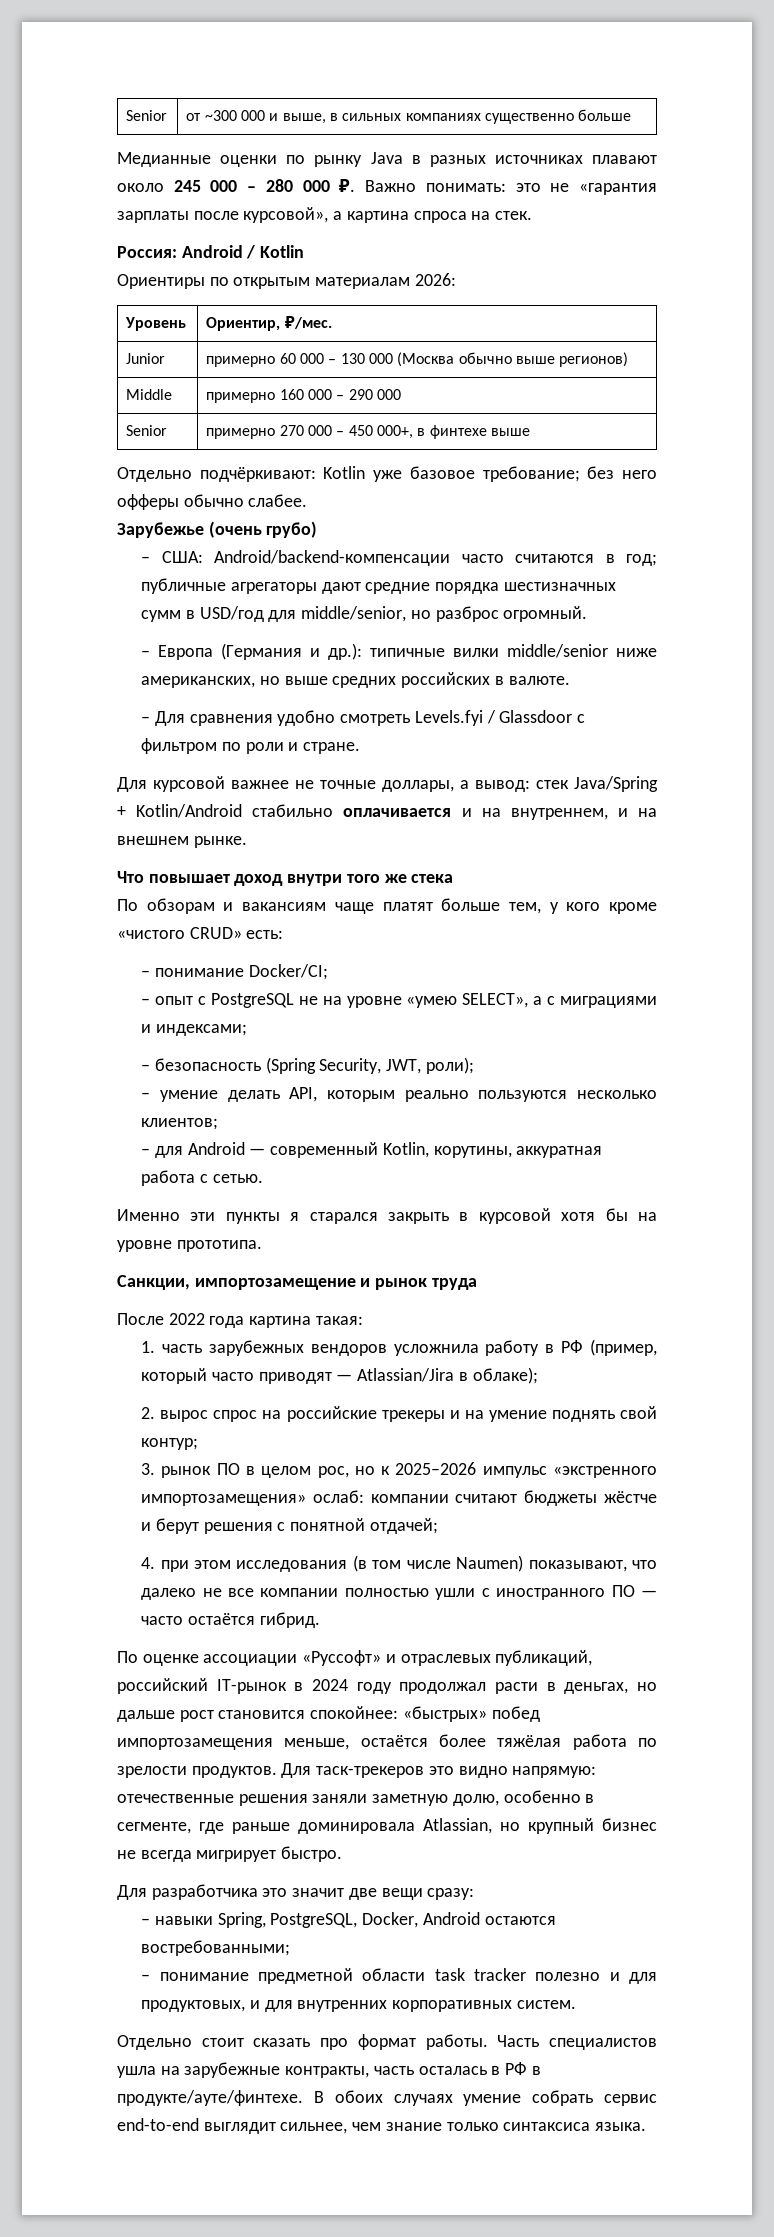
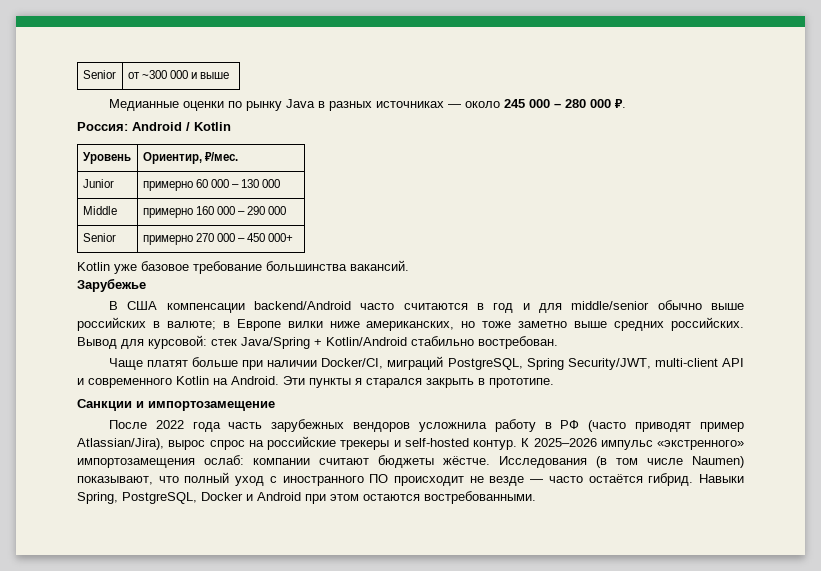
[282,109,632,124] выше, в сильных компаниях существенно больше -> [200,72,230,79] выше
[592,155,657,164] плавают -> [447,104,461,108] —
[365,180,657,195] [117,207,533,223] Важно понимать: это не «гарантия зарплаты после курсовой», а картина спроса на стек. -> (626, 103) none
[117,273,456,289] // Ориентиры по открытым материалам 2026: -> (231, 126) none
[397,352,629,367] (Москва обычно выше регионов) -> (281, 183) none
[376,425,530,439] [117,466,657,482] [117,494,308,510] [117,521,318,538] [141,550,657,566] [141,578,616,594] [141,606,588,622] [141,643,657,660] [141,672,570,688] [141,710,585,726] [141,738,361,754] [117,776,530,792] 000+, в финтехе выше // Отдельно подчёркивают: Kotlin уже базовое требование; без него офферы обычно слабее. // Зарубежье (очень грубо) // – США: Android/backend-компенсации часто считаются в год; публичные агрегаторы дают средние порядка шестизначных сумм в USD/год для middle/senior, но разброс огромный. // – Европа (Германия и др.): типичные вилки middle/senior ниже американских, но выше средних российских в валюте. // – Для сравнения удобно смотреть Levels.fyi / Glassdoor с фильтром по роли и стране. // Для курсовой важнее не точные доллары, а вывод: -> [268,233,294,242] [77,260,409,274] [77,278,146,292] [108,300,744,313] [77,317,744,331] [77,335,207,349] 000+ // Kotlin уже базовое требование большинства вакансий. // Зарубежье // В США компенсации backend/Android часто считаются в год и для middle/senior обычно выше российских в валюте; в Европе вилки ниже американских, но тоже заметно выше средних российских. Вывод для курсовой:
[343,808,657,820] [117,836,247,848] [117,871,454,886] [117,898,657,914] [117,927,284,939] [141,964,328,980] [141,993,658,1008] [141,1024,247,1036] [141,1057,474,1074] [141,1087,657,1102] [141,1118,219,1130] [141,1142,603,1158] [141,1170,263,1186] [117,1209,216,1221] оплачивается и на внутреннем, и на внешнем рынке. // Что повышает доход внутри того же стека // По обзорам и вакансиям чаще платят больше тем, у кого кроме «чистого CRUD» есть: // – понимание Docker/CI; // – опыт с PostgreSQL не на уровне «умею SELECT», а с миграциями и индексами; // – безопасность (Spring Security, JWT, роли); // – умение делать API, которым реально пользуются несколько клиентов; // – для Android — современный Kotlin, корутины, аккуратная работа с сетью. // Именно эти -> [478,336,558,349] [108,356,744,370] [77,376,305,388] востребован. // Чаще платят больше при наличии Docker/CI, миграций PostgreSQL, Spring Security/JWT, multi-client API и современного Kotlin на Android. Эти
[478,1208,657,1224] [117,1240,262,1252] [117,1275,477,1290] курсовой хотя бы на уровне прототипа. // Санкции, импортозамещение и рынок труда -> [489,378,554,388] [77,399,275,411] прототипе. // Санкции и импортозамещение
[249,1316,363,1328] [141,1341,156,1353] картина такая: // 1. -> (221, 427) none
[590,1339,658,1356] [141,1367,538,1384] [141,1407,156,1419] (пример, который часто приводят — Atlassian/Jira в облаке); // 2. -> [588,420,744,432] [77,438,164,450] (часто приводят пример Atlassian/Jira),
[464,1406,658,1422] [141,1438,199,1450] [141,1462,658,1478] [141,1490,658,1506] [141,1518,438,1534] [141,1557,348,1572] на умение поднять свой контур; // 3. рынок ПО в целом рос, но к 2025–2026 импульс «экстренного импортозамещения» ослаб: компании считают бюджеты жёстче и берут решения с понятной отдачей; // 4. при этом исследования -> [404,438,744,450] [77,455,587,468] self-hosted контур. К 2025–2026 импульс «экстренного» импортозамещения ослаб: компании считают бюджеты жёстче. Исследования
[141,1585,658,1600] [141,1612,320,1628] [117,1650,593,1666] [117,1678,657,1694] [117,1706,540,1722] [117,1734,657,1750] [117,1763,597,1778] [117,1790,595,1806] [117,1818,657,1834] [117,1846,343,1862] [117,1884,475,1900] [141,1912,556,1928] [141,1940,291,1956] [141,1968,658,1984] [141,2000,576,2012] [117,2034,657,2050] [117,2062,541,2078] [117,2090,657,2106] [117,2118,647,2134] далеко не все компании полностью ушли с иностранного ПО — часто остаётся гибрид. // По оценке ассоциации «Руссофт» и отраслевых публикаций, российский IT-рынок в 2024 году продолжал расти в деньгах, но дальше рост становится спокойнее: «быстрых» побед импортозамещения меньше, остаётся более тяжёлая работа по зрелости продуктов. Для таск-трекеров это видно напрямую: отечественные решения заняли заметную долю, особенно в сегменте, где раньше доминировала Atlassian, но крупный бизнес не всегда мигрирует быстро. // Для разработчика это значит две вещи сразу: // – навыки Spring, PostgreSQL, Docker, Android остаются востребованными; // – понимание предметной области task tracker полезно и для продуктовых, и для внутренних корпоративных систем. // Отдельно стоит сказать про формат работы. Часть специалистов ушла на зарубежные контракты, часть осталась в РФ в продукте/ауте/финтехе. В обоих случаях умение собрать сервис end-to-end выглядит сильнее, чем знание только синтаксиса языка. -> [184,472,744,486] [77,491,536,504] полный уход с иностранного ПО происходит не везде — часто остаётся гибрид. Навыки Spring, PostgreSQL, Docker и Android при этом остаются востребованными.

